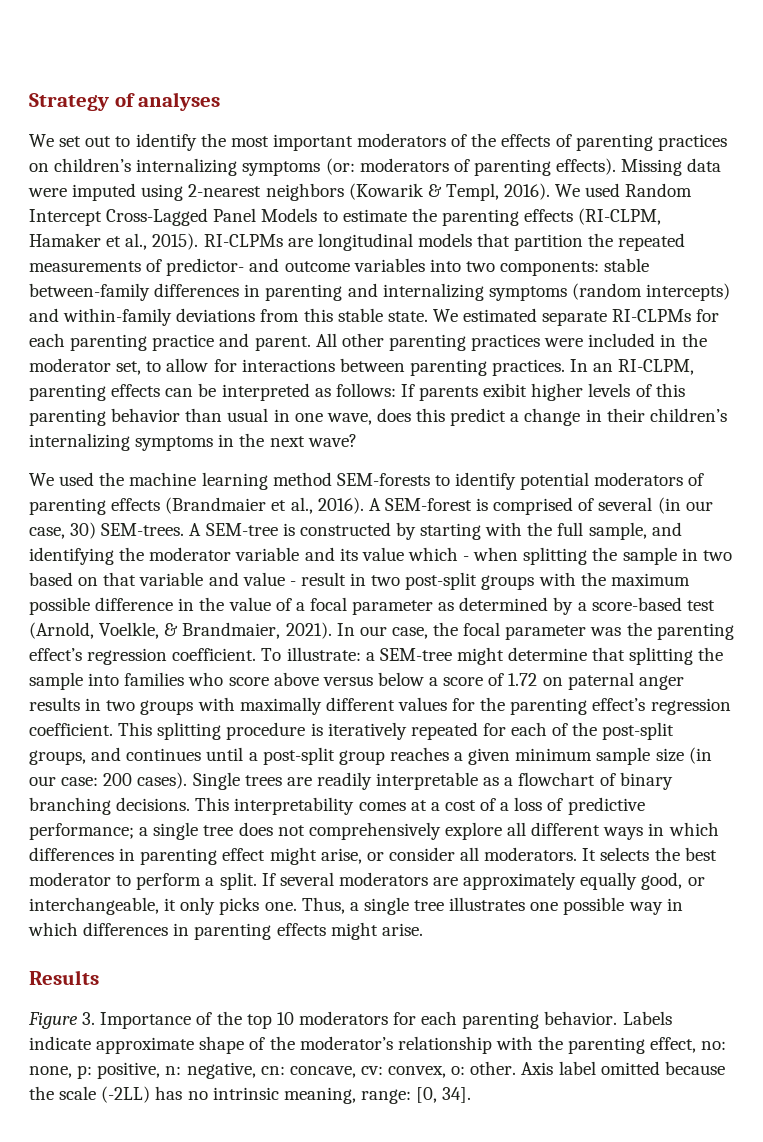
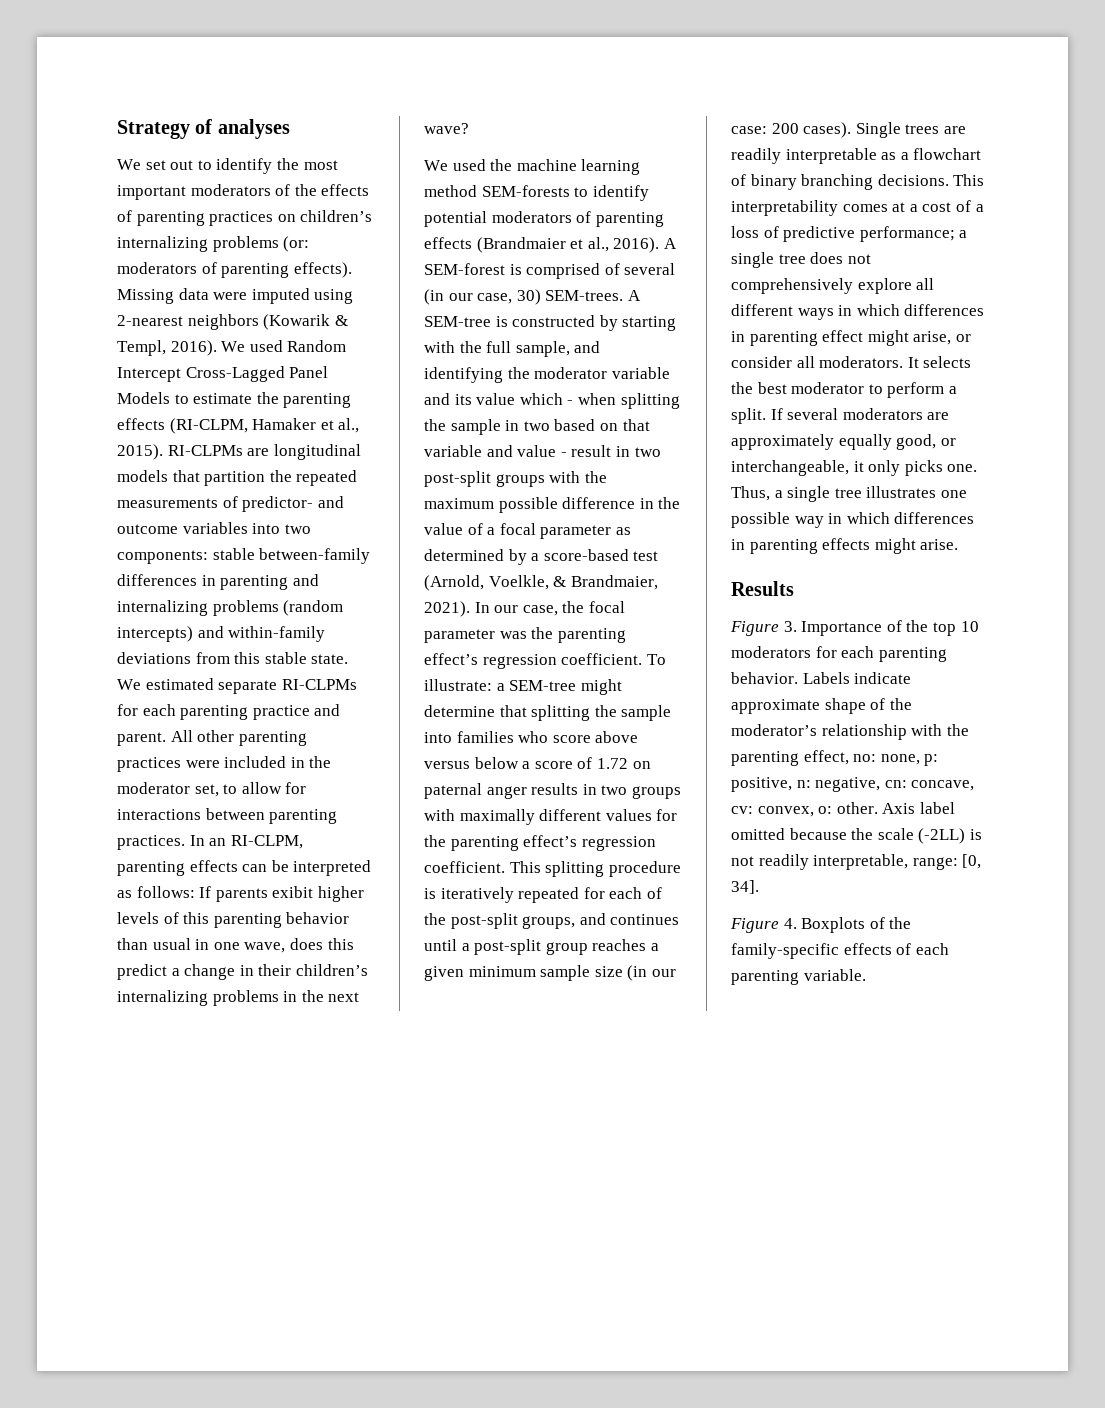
[242,161,321,176] symptoms -> [212,236,279,252] problems
[488,286,567,301] symptoms -> [212,600,279,616] problems
[135,436,214,451] symptoms -> [212,990,279,1006] problems
[155,1086,356,1104] has no intrinsic meaning, -> [969,829,982,840] [731,854,909,870] is not readily interpretable,
(472, 1095) none -> [730,917,912,933] [731,943,949,959] [731,969,866,985] // Figure 4. Boxplots of the family-specific effects of each parenting variable.

